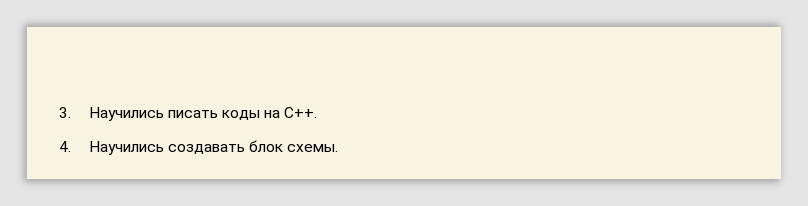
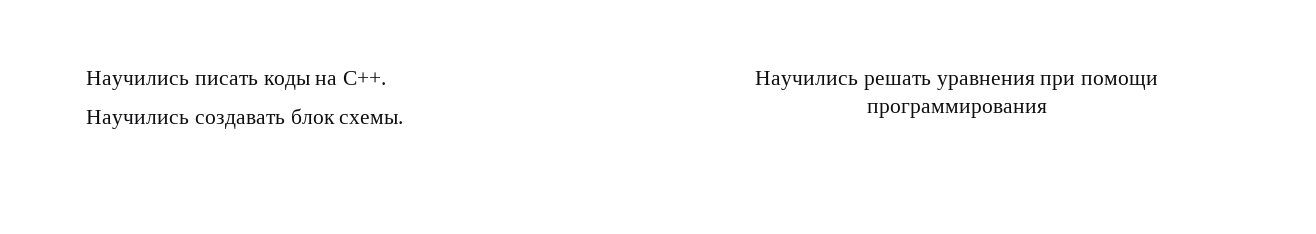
[59,107,71,118] 3. -> (86, 80) none
[59,141,71,152] 4. -> (387, 78) none
(339, 148) none -> [754,71,1159,90] [866,103,1047,118] // Научились решать уравнения при помощи программирования

